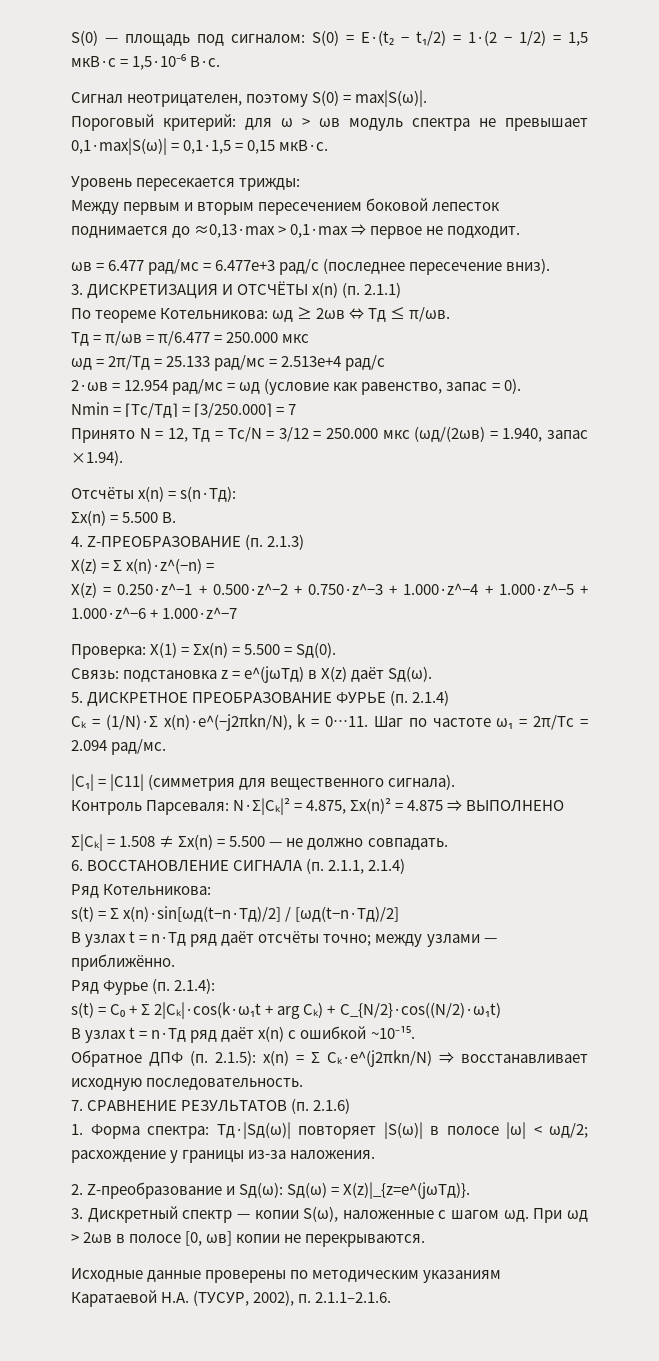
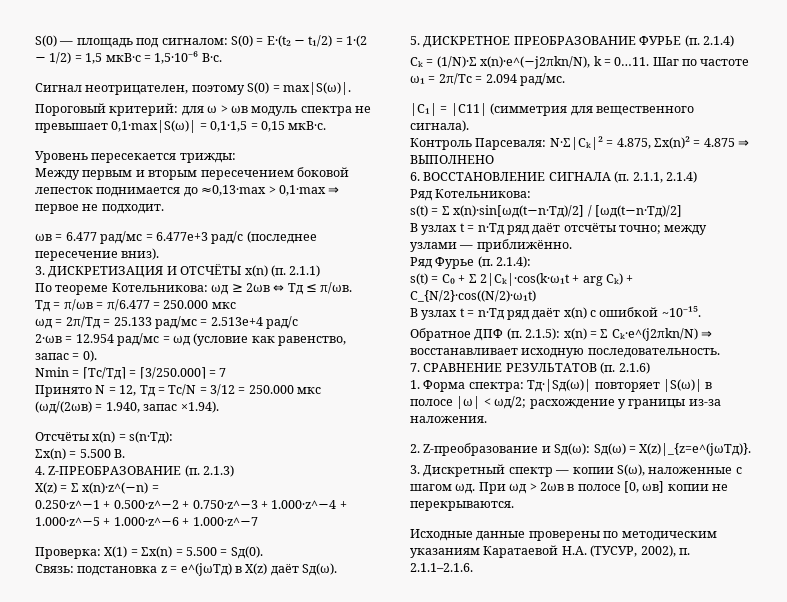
[71,582,112,598] X(z) = -> (159, 488) none
[71,834,448,851] // Σ|Cₖ| = 1.508 ≠ Σx(n) = 5.500 — не должно совпадать. -> (494, 159) none

